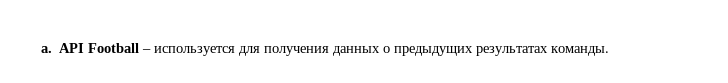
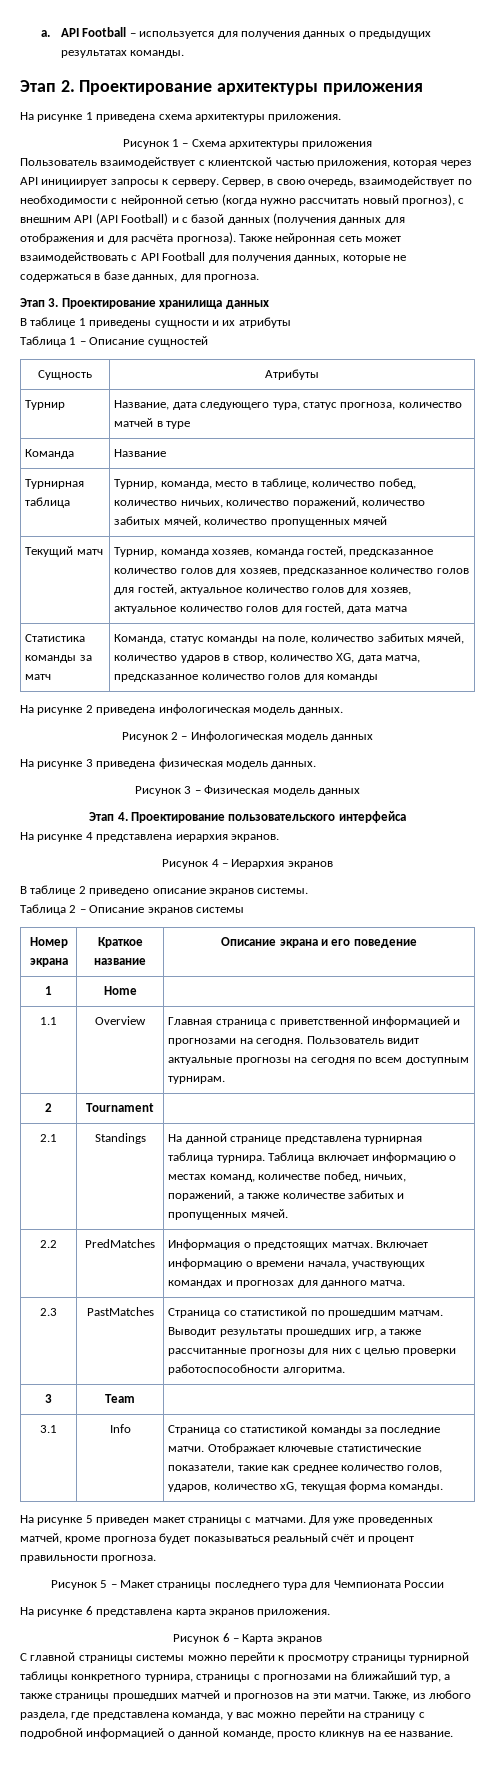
(610, 51) none -> [20,80,423,95] [20,112,342,122] [122,139,373,149] [20,157,472,168] [20,176,472,187] [20,194,465,206] [20,213,405,225] [20,232,401,244] [20,252,406,263] [20,271,259,282] [20,298,269,309] [20,317,291,328] [20,336,208,347] [38,370,92,380] [265,369,319,380] [25,400,66,410] [114,400,462,410] [114,418,191,429] [25,449,75,459] [114,449,167,457] [25,479,85,489] [25,497,71,508] [114,478,416,489] [114,497,425,508] [114,516,387,527] [25,546,103,557] [114,546,434,557] [114,568,469,576] [114,584,411,595] [114,603,407,614] [25,634,86,642] [25,655,92,663] [25,674,52,680] [114,633,465,644] [114,653,421,663] [114,674,378,682] [20,704,344,715] [121,731,374,742] [20,758,317,769] [135,785,360,796] [89,811,406,823] [20,832,279,842] [162,859,333,869] [20,885,309,896] [20,904,244,915] [29,937,68,948] [29,958,68,967] [97,937,143,948] [94,958,146,965] [221,937,417,948] [45,986,52,995] [103,986,137,995] [40,1017,57,1025] [95,1016,146,1025] [168,1016,461,1027] [168,1036,419,1046] [168,1057,469,1065] [168,1076,226,1084] [45,1103,52,1112] [86,1103,154,1112] [40,1134,57,1142] [94,1133,146,1144] [168,1133,422,1144] [168,1152,457,1163] [168,1171,406,1182] [168,1190,405,1201] [168,1209,288,1220] [40,1240,57,1248] [85,1239,155,1248] [168,1239,428,1250] [168,1258,425,1269] [168,1280,406,1288] [40,1308,57,1316] [86,1307,154,1316] [168,1307,444,1318] [168,1327,422,1337] [168,1348,456,1356] [168,1364,345,1375] [45,1394,52,1403] [105,1394,135,1403] [40,1425,57,1433] [109,1424,131,1433] [168,1424,441,1435] [168,1443,421,1454] [168,1465,443,1473] [168,1481,444,1492] [20,1515,433,1525] [20,1533,414,1544] [20,1555,157,1563] [50,1580,445,1590] [20,1606,331,1617] [173,1633,322,1644] [20,1652,470,1663] [20,1671,451,1682] [20,1690,472,1701] [20,1709,425,1720] [20,1728,454,1739] // Этап 2. Проектирование архитектуры приложения // На рисунке 1 приведена схема архитектуры приложения. // Рисунок 1 – Схема архитектуры приложения // Пользователь взаимодействует с клиентской частью приложения, которая через API инициирует запросы к серверу. Сервер, в свою очередь, взаимодействует по необходимости с нейронной сетью (когда нужно рассчитать новый прогноз), c внешним API (API Football) и с базой данных (получения данных для отображения и для расчёта прогноза). Также нейронная сеть может взаимодействовать с API Football для получения данных, которые не содержаться в базе данных, для прогноза. // Этап 3. Проектирование хранилища данных // В таблице 1 приведены сущности и их атрибуты // Таблица 1 – Описание сущностей // Сущность | Атрибуты // Турнир | Название, дата следующего тура, статус прогноза, количество матчей в туре // Команда | Название // Турнирная таблица | Турнир, команда, место в таблице, количество побед, количество ничьих, количество поражений, количество забитых мячей, количество пропущенных мячей // Текущий матч | Турнир, команда хозяев, команда гостей, предсказанное количество голов для хозяев, предсказанное количество голов для гостей, актуальное количество голов для хозяев, актуальное количество голов для гостей, дата матча // Статистика команды за матч | Команда, статус команды на поле, количество забитых мячей, количество ударов в створ, количество XG, дата матча, предсказанное количество голов для команды // На рисунке 2 приведена инфологическая модель данных. // Рисунок 2 – Инфологическая модель данных // На рисунке 3 приведена физическая модель данных. // Рисунок 3 – Физическая модель данных // Этап 4. Проектирование пользовательского интерфейса // На рисунке 4 представлена иерархия экранов. // Рисунок 4 – Иерархия экранов // В таблице 2 приведено описание экранов системы. // Таблица 2 – Описание экранов системы // Номер экрана | Краткое название | Описание экрана и его поведение // 1 | Home | // 1.1 | Overview | Главная страница с приветственной информацией и прогнозами на сегодня. Пользователь видит актуальные прогнозы на сегодня по всем доступным турнирам. // 2 | Tournament | // 2.1 | Standings | На данной странице представлена турнирная таблица турнира. Таблица включает информацию о местах команд, количестве побед, ничьих, поражений, а также количестве забитых и пропущенных мячей. // 2.2 | PredMatches | Информация о предстоящих матчах. Включает информацию о времени начала, участвующих командах и прогнозах для данного матча. // 2.3 | PastMatches | Страница со статистикой по прошедшим матчам. Выводит результаты прошедших игр, а также рассчитанные прогнозы для них с целью проверки работоспособности алгоритма. // 3 | Team | // 3.1 | Info | Страница со статистикой команды за последние матчи. Отображает ключевые статистические показатели, такие как среднее количество голов, ударов, количество xG, текущая форма команды. // На рисунке 5 приведен макет страницы с матчами. Для уже проведенных матчей, кроме прогноза будет показываться реальный счёт и процент правильности прогноза. // Рисунок 5 – Макет страницы последнего тура для Чемпионата России // На рисунке 6 представлена карта экранов приложения. // Рисунок 6 – Карта экранов // С главной страницы системы можно перейти к просмотру страницы турнирной таблицы конкретного турнира, страницы с прогнозами на ближайший тур, а также страницы прошедших матчей и прогнозов на эти матчи. Также, из любого раздела, где представлена команда, у вас можно перейти на страницу с подробной информацией о данной команде, просто кликнув на ее название.

